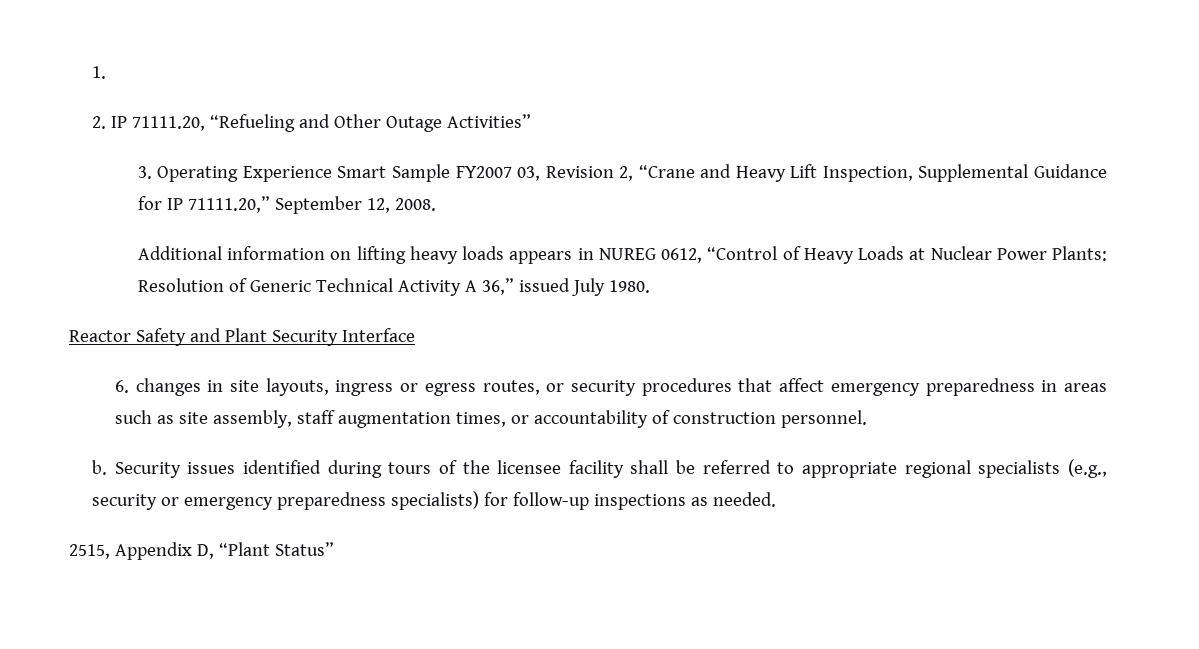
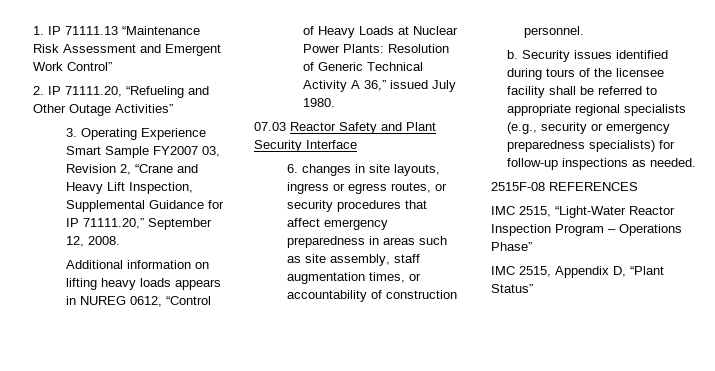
(106, 72) none -> [48,26,201,35] [33,44,222,56] [33,62,113,71] IP 71111.13 “Maintenance Risk Assessment and Emergent Work Control”
(650, 286) none -> [254,122,286,131] 07.03
(776, 499) none -> [491,182,638,191] [491,206,675,218] [491,224,682,236] [491,242,532,251] [491,266,515,275] 2515F-08 REFERENCES // IMC 2515, “Light-Water Reactor Inspection Program – Operations Phase” // IMC

